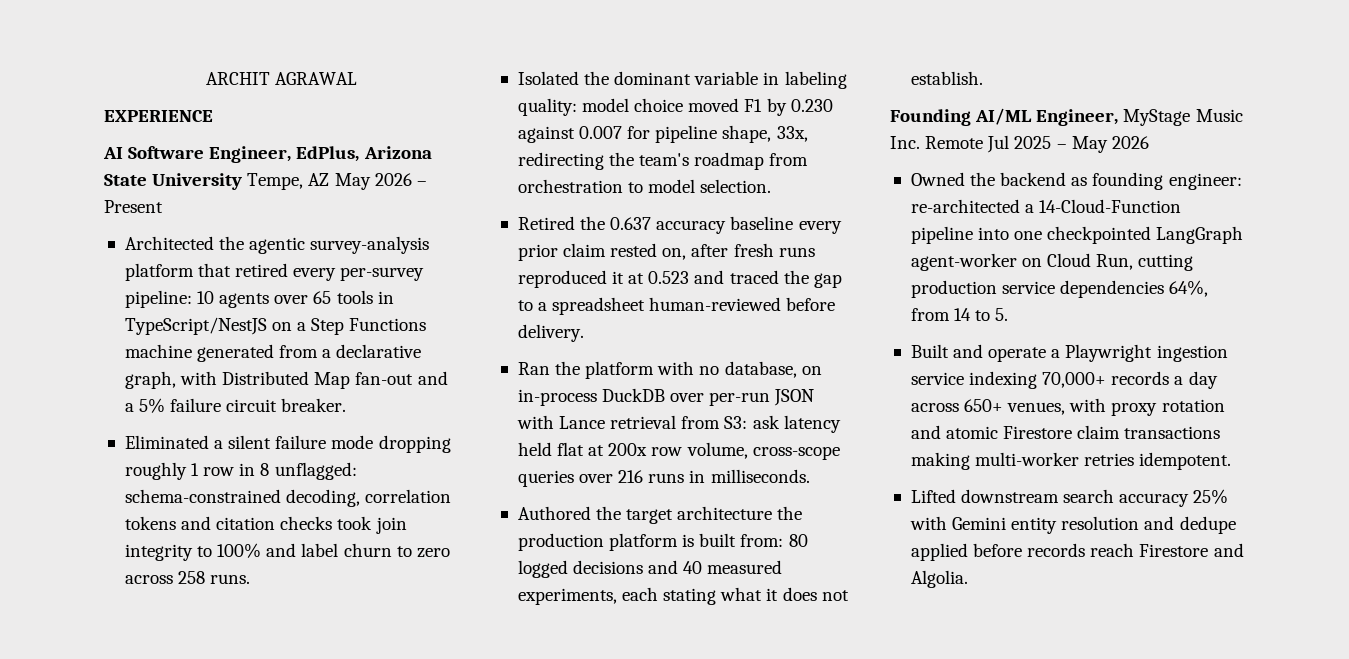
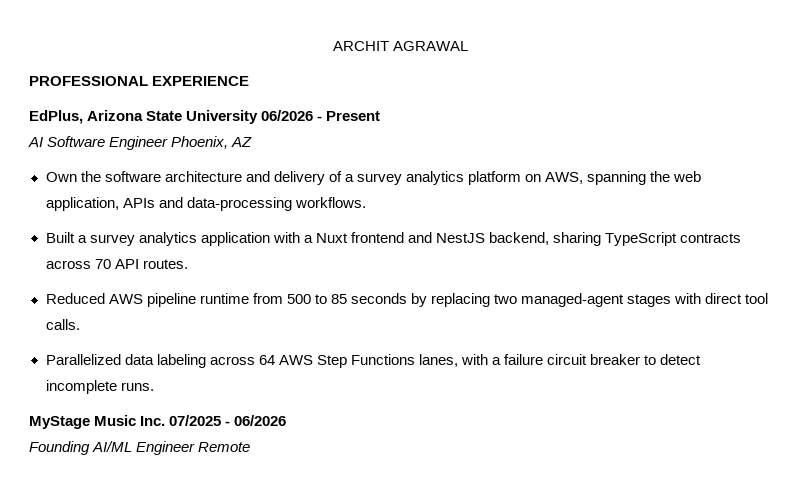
(358, 78) none -> [29,76,148,86] PROFESSIONAL
[103,146,292,163] AI Software Engineer, -> (250, 81) none
[247,173,427,190] [104,200,163,213] [124,236,430,254] [124,263,425,281] [124,290,394,308] [124,317,427,335] [124,344,422,362] [124,371,448,389] [124,398,347,413] [124,435,451,453] [124,462,357,480] [124,489,452,507] [124,516,407,534] [124,543,450,561] [124,571,251,584] [517,71,847,89] [517,98,833,116] [517,125,808,143] [517,152,809,170] [517,179,772,193] [517,216,842,234] [517,243,815,261] [517,270,842,288] [517,297,836,315] [517,324,584,342] [517,361,822,379] [517,388,815,406] [516,415,841,433] [517,442,840,460] [517,469,810,487] [517,506,803,524] [517,533,808,551] [517,560,783,578] [517,587,849,605] [910,71,983,85] [890,108,1243,126] [890,135,1149,153] [910,172,1242,190] [910,199,1182,213] [910,226,1244,244] [910,253,1194,271] [910,280,1209,298] [910,308,1009,321] [910,344,1228,362] [910,371,1218,389] [910,398,1225,416] [910,425,1221,439] [910,452,1232,470] [910,489,1229,507] [909,516,1236,534] [910,543,1244,561] [910,570,968,588] Tempe, AZ May 2026 – Present // Architected the agentic survey-analysis platform that retired every per-survey pipeline: 10 agents over 65 tools in TypeScript/NestJS on a Step Functions machine generated from a declarative graph, with Distributed Map fan-out and a 5% failure circuit breaker. // Eliminated a silent failure mode dropping roughly 1 row in 8 unflagged: schema-constrained decoding, correlation tokens and citation checks took join integrity to 100% and label churn to zero across 258 runs. // Isolated the dominant variable in labeling quality: model choice moved F1 by 0.230 against 0.007 for pipeline shape, 33x, redirecting the team's roadmap from orchestration to model selection. // Retired the 0.637 accuracy baseline every prior claim rested on, after fresh runs reproduced it at 0.523 and traced the gap to a spreadsheet human-reviewed before delivery. // Ran the platform with no database, on in-process DuckDB over per-run JSON with Lance retrieval from S3: ask latency held flat at 200x row volume, cross-scope queries over 216 runs in milliseconds. // Authored the target architecture the production platform is built from: 80 logged decisions and 40 measured experiments, each stating what it does not establish. // Founding AI/ML Engineer, MyStage Music Inc. Remote Jul 2025 – May 2026 // Owned the backend as founding engineer: re-architected a 14-Cloud-Function pipeline into one checkpointed LangGraph agent-worker on Cloud Run, cutting production service dependencies 64%, from 14 to 5. // Built and operate a Playwright ingestion service indexing 70,000+ records a day across 650+ venues, with proxy rotation and atomic Firestore claim transactions making multi-worker retries idempotent. // Lifted downstream search accuracy 25% with Gemini entity resolution and dedupe applied before records reach Firestore and Algolia. -> [261,110,381,121] [28,136,253,150] [45,171,702,185] [45,197,366,211] [45,232,742,246] [45,259,188,269] [45,293,769,307] [45,319,80,330] [45,354,702,368] [45,380,154,394] [29,415,287,429] [29,441,251,455] 06/2026 - Present // AI Software Engineer Phoenix, AZ // Own the software architecture and delivery of a survey analytics platform on AWS, spanning the web application, APIs and data-processing workflows. // Built a survey analytics application with a Nuxt frontend and NestJS backend, sharing TypeScript contracts across 70 API routes. // Reduced AWS pipeline runtime from 500 to 85 seconds by replacing two managed-agent stages with direct tool calls. // Parallelized data labeling across 64 AWS Step Functions lanes, with a failure circuit breaker to detect incomplete runs. // MyStage Music Inc. 07/2025 - 06/2026 // Founding AI/ML Engineer Remote

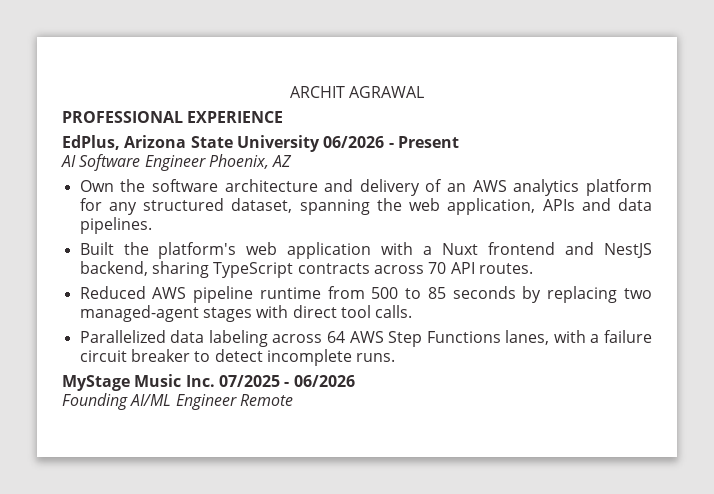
[344,171,584,185] a survey analytics platform on AWS, -> [447,179,652,196] [79,198,293,215] an AWS analytics platform for any structured dataset,
[186,197,366,211] data-processing workflows. -> [618,198,653,211] [79,217,152,234] data pipelines.
[77,232,197,246] a survey analytics -> [123,242,278,259] the platform's web

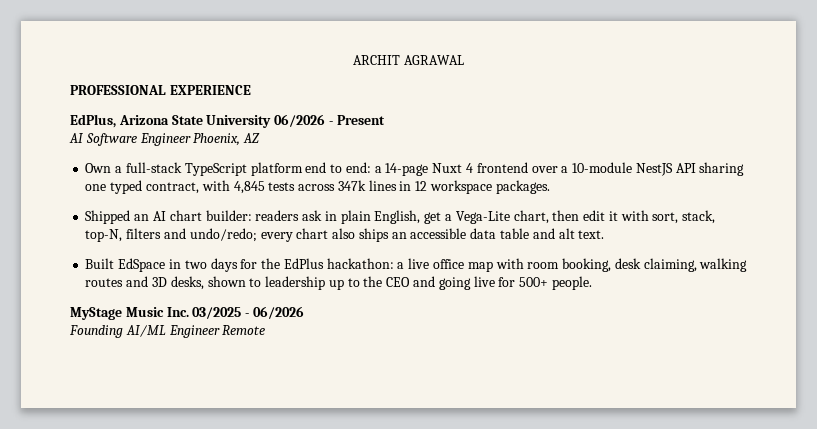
[120,179,652,196] [79,198,653,215] [79,217,152,234] [79,242,652,259] [79,261,533,278] [79,286,652,303] [79,305,413,322] [79,330,652,347] [79,349,396,366] the software architecture and delivery of an AWS analytics platform for any structured dataset, spanning the web application, APIs and data pipelines. // Built the platform's web application with a Nuxt frontend and NestJS backend, sharing TypeScript contracts across 70 API routes. // Reduced AWS pipeline runtime from 500 to 85 seconds by replacing two managed-agent stages with direct tool calls. // Parallelized data labeling across 64 AWS Step Functions lanes, with a failure circuit breaker to detect incomplete runs. -> [115,162,745,176] [85,180,550,194] [85,210,716,224] [85,228,605,242] [85,258,748,272] [85,276,592,290] a full-stack TypeScript platform end to end: a 14-page Nuxt 4 frontend over a 10-module NestJS API sharing one typed contract, with 4,845 tests across 347k lines in 12 workspace packages. // Shipped an AI chart builder: readers ask in plain English, get a Vega-Lite chart, then edit it with sort, stack, top-N, filters and undo/redo; every chart also ships an accessible data table and alt text. // Built EdSpace in two days for the EdPlus hackathon: a live office map with room booking, desk claiming, walking routes and 3D desks, shown to leadership up to the CEO and going live for 500+ people.
[218,375,280,387] 07/2025 -> [192,307,242,319] 03/2025

